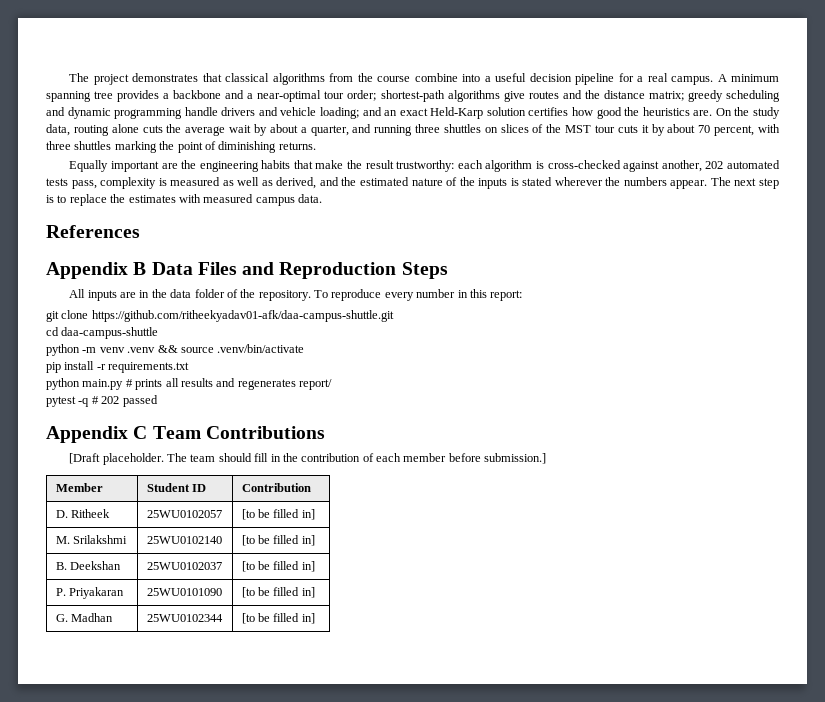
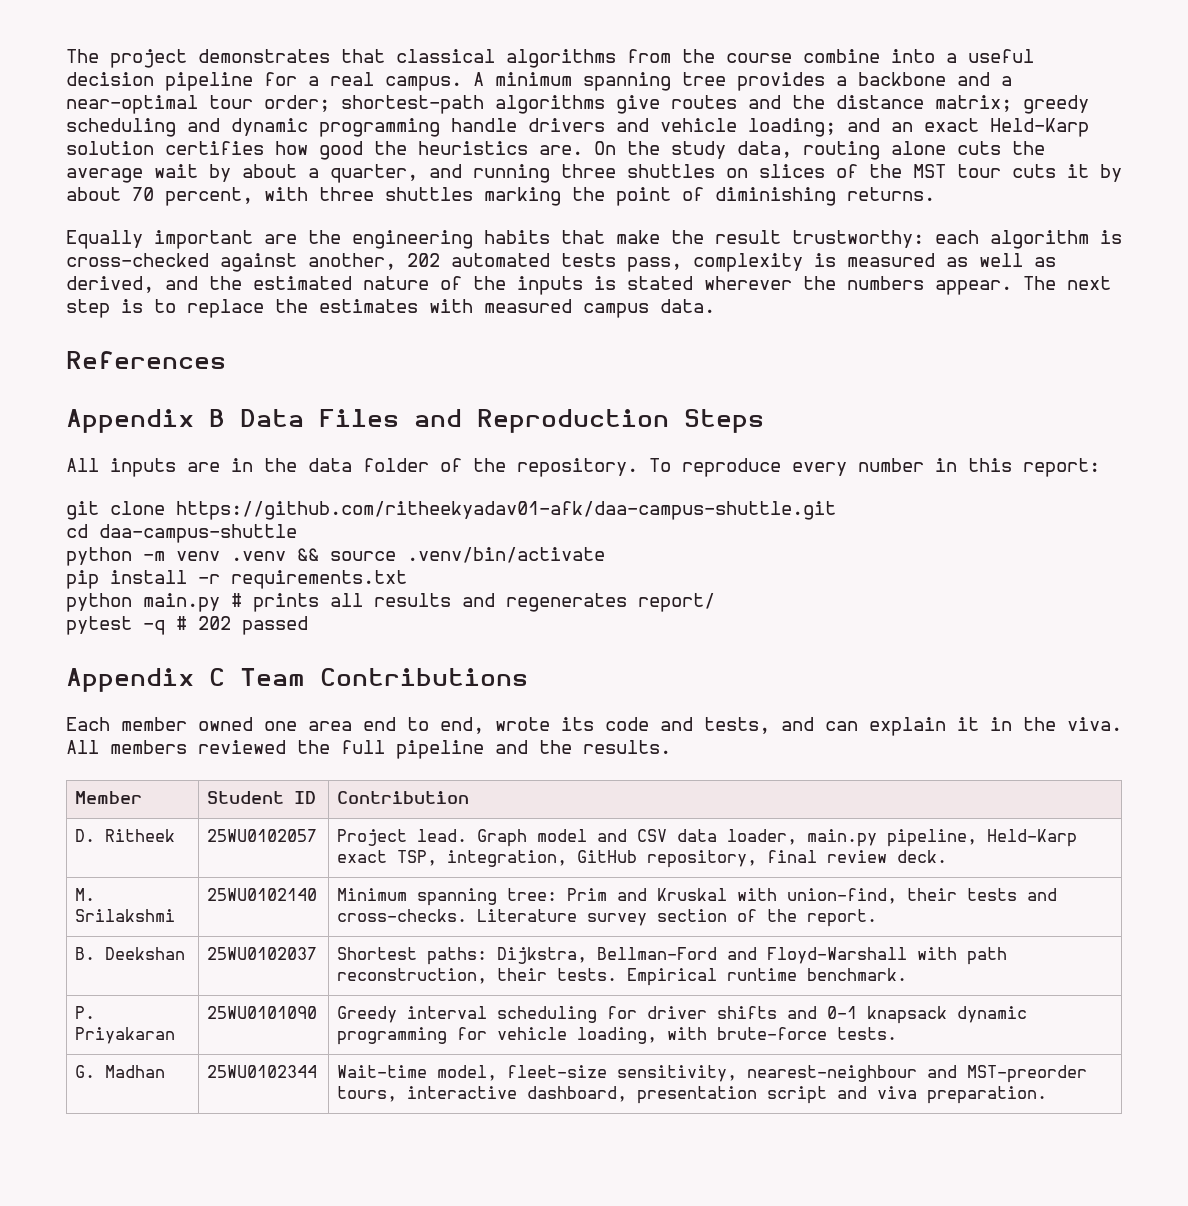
[69,453,547,465] [Draft placeholder. The team should fill in the contribution of each member before submission.] -> [66,717,1122,736] [66,740,671,759] Each member owned one area end to end, wrote its code and tests, and can explain it in the viva. All members reviewed the full pipeline and the results.
[241,509,315,520] [55,535,128,544] [146,536,222,544] [241,535,315,546] [55,561,122,570] [146,562,222,570] [241,561,315,572] [55,587,125,599] [146,588,222,596] [241,587,315,598] [55,613,114,622] [146,614,223,622] [241,613,315,624] [to be filled in] // M. Srilakshmi | 25WU0102140 | [to be filled in] // B. Deekshan | 25WU0102037 | [to be filled in] // P. Priyakaran | 25WU0101090 | [to be filled in] // G. Madhan | 25WU0102344 | [to be filled in] -> [337,829,1078,847] [337,850,948,868] [75,888,96,901] [75,909,176,922] [207,888,318,901] [337,888,1058,906] [337,909,878,927] [75,947,186,960] [207,947,318,960] [337,947,1008,965] [337,968,908,986] [75,1006,96,1019] [75,1027,176,1044] [207,1006,318,1019] [337,1006,1028,1024] [337,1027,898,1045] [75,1065,166,1078] [207,1065,318,1078] [337,1065,1088,1083] [337,1086,1048,1104] Project lead. Graph model and CSV data loader, main.py pipeline, Held-Karp exact TSP, integration, GitHub repository, final review deck. // M. Srilakshmi | 25WU0102140 | Minimum spanning tree: Prim and Kruskal with union-find, their tests and cross-checks. Literature survey section of the report. // B. Deekshan | 25WU0102037 | Shortest paths: Dijkstra, Bellman-Ford and Floyd-Warshall with path reconstruction, their tests. Empirical runtime benchmark. // P. Priyakaran | 25WU0101090 | Greedy interval scheduling for driver shifts and 0-1 knapsack dynamic programming for vehicle loading, with brute-force tests. // G. Madhan | 25WU0102344 | Wait-time model, fleet-size sensitivity, nearest-neighbour and MST-preorder tours, interactive dashboard, presentation script and viva preparation.

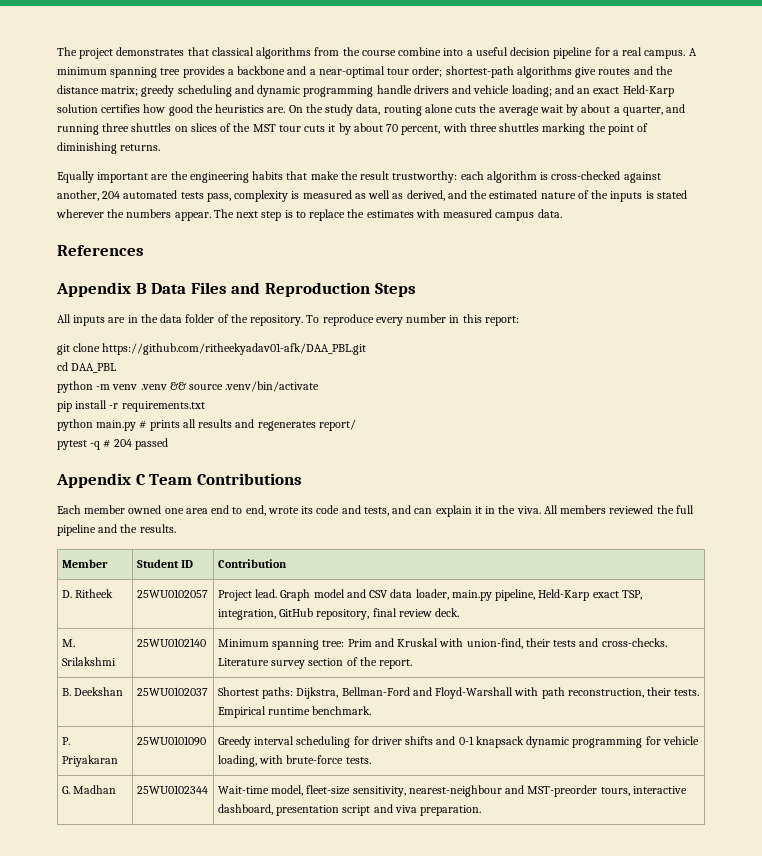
[407,253,440,267] 202 -> [102,191,121,199] 204
[176,501,836,520] https://github.com/ritheekyadav01-afk/daa-campus-shuttle.git -> [102,343,367,355] https://github.com/ritheekyadav01-afk/DAA_PBL.git
[99,524,297,543] daa-campus-shuttle -> [71,363,117,373] DAA_PBL
[198,616,231,630] 202 -> [113,439,132,447] 204

